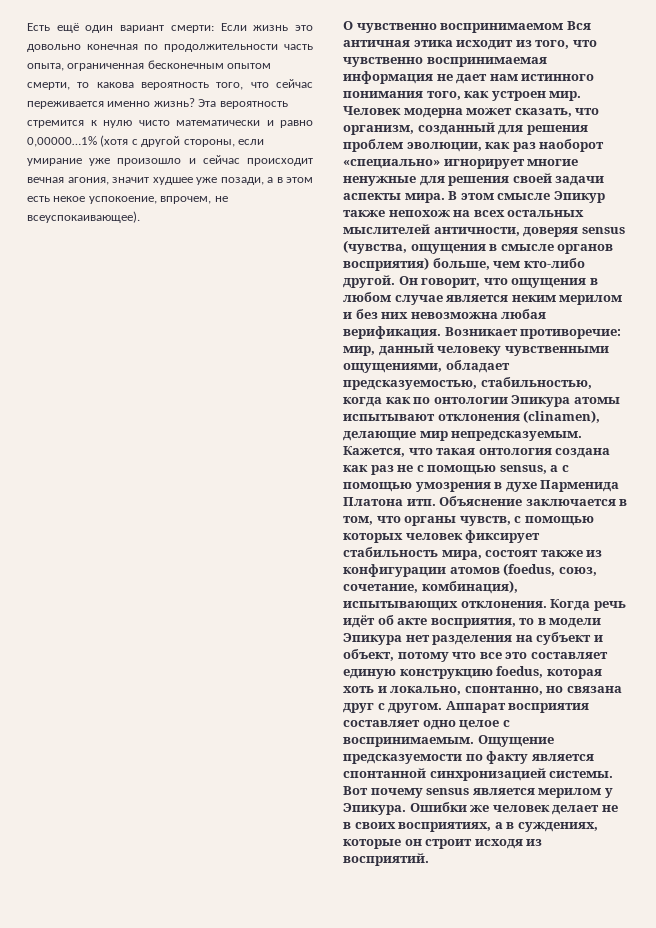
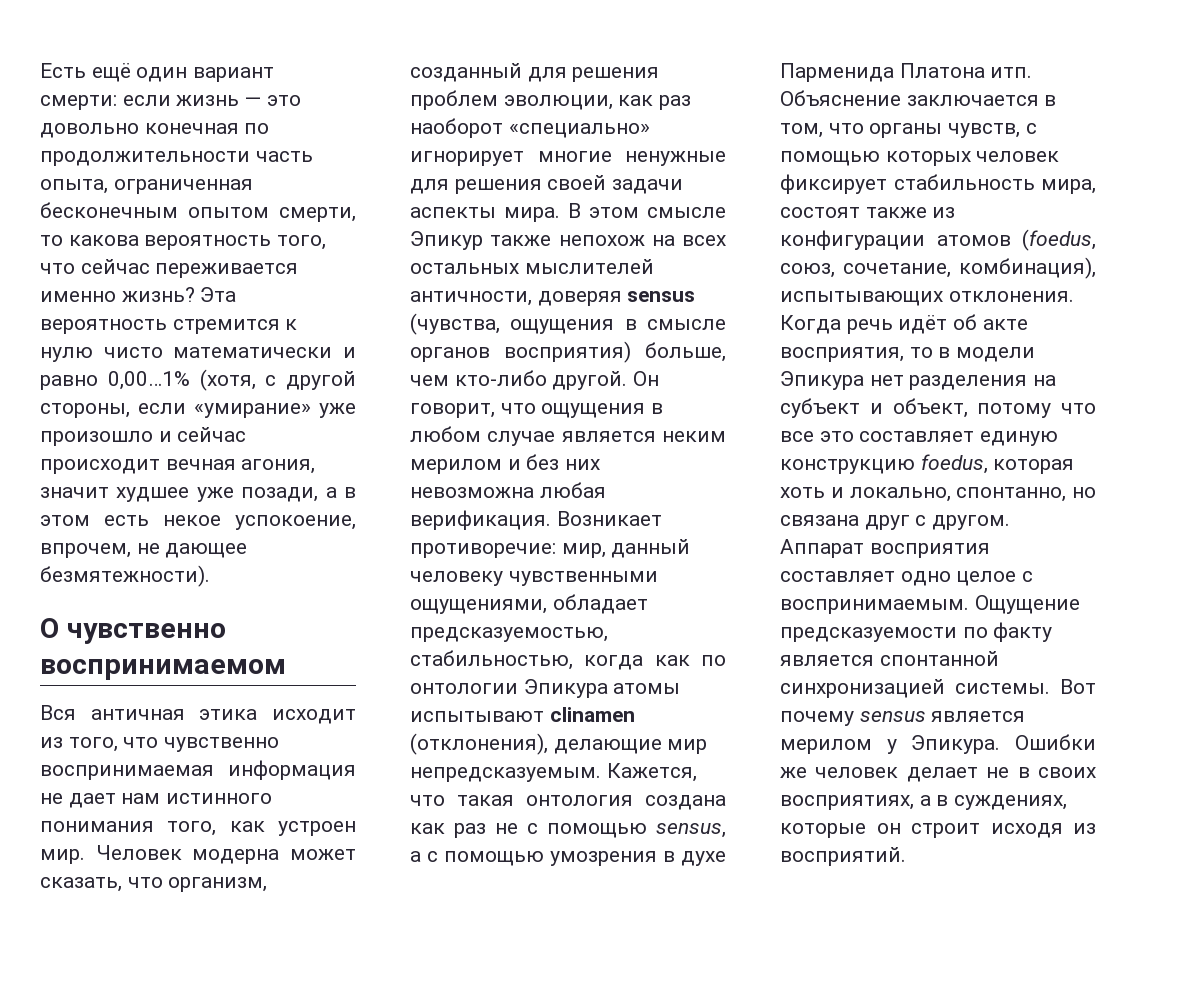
[220,23,289,31] Если жизнь -> [122,95,262,106] если жизнь —
[27,135,129,147] 0,00000…1% (хотя -> [107,369,256,391] 0,00…1% (хотя,
[27,158,82,166] умирание -> [194,403,311,418] «умирание»
[27,211,140,223] всеуспокаивающее). -> [165,543,248,558] [40,565,210,587] дающее безмятежности).
(564, 28) none -> (286, 669) //
[437,410,601,423] отклонения (clinamen), -> [549,707,635,722] [410,733,548,755] clinamen (отклонения),

